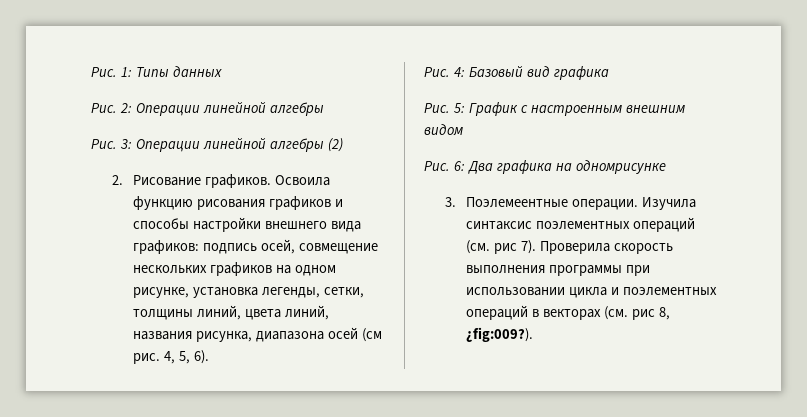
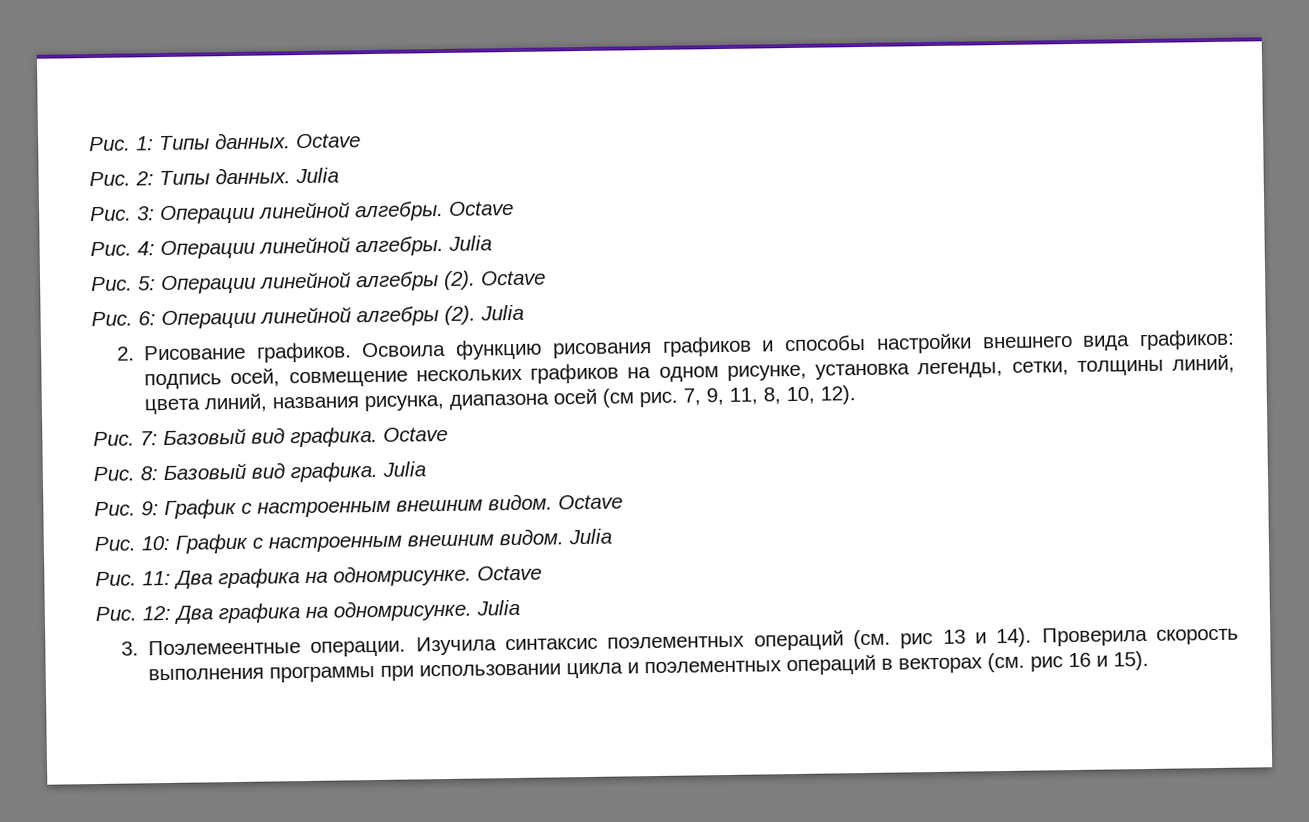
[172,66,222,77] данных -> [214,132,361,150] данных. Octave
[135,102,324,116] Операции линейной алгебры -> [159,167,339,186] Типы данных. Julia
[269,138,343,152] алгебры (2) -> [354,201,514,222] [90,235,492,260] [91,270,546,295] [91,304,524,330] алгебры. Octave // Рис. 4: Операции линейной алгебры. Julia // Рис. 5: Операции линейной алгебры (2). Octave // Рис. 6: Операции линейной алгебры (2). Julia
[163,350,209,364] [424,66,609,80] [424,102,685,116] [424,124,463,136] [424,160,666,174] 4, 5, 6). // Рис. 4: Базовый вид графика // Рис. 5: График с настроенным внешним видом // Рис. 6: Два графика на одномрисунке -> [682,385,856,406] [93,426,448,448] [93,461,426,483] [94,493,623,520] [94,528,612,554] [95,564,542,589] [95,599,520,624] 7, 9, 11, 8, 10, 12). // Рис. 7: Базовый вид графика. Octave // Рис. 8: Базовый вид графика. Julia // Рис. 9: График с настроенным внешним видом. Octave // Рис. 10: График с настроенным внешним видом. Julia // Рис. 11: Два графика на одномрисунке. Octave // Рис. 12: Два графика на одномрисунке. Julia
[520,240,536,254] 7). -> [942,627,1033,648] 13 и 14).
[658,307,670,320] [466,327,534,342] 8, ¿fig:009?). -> [1067,650,1149,671] 16 и 15).

